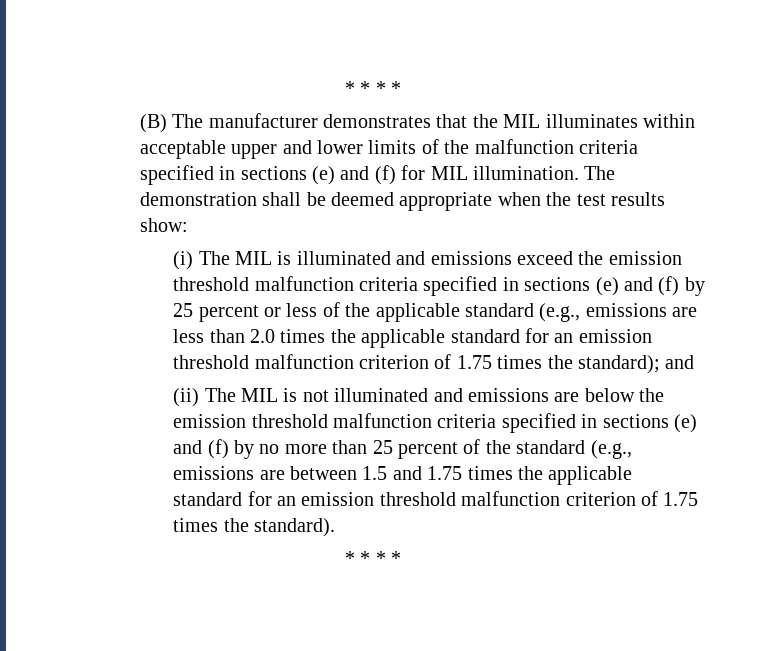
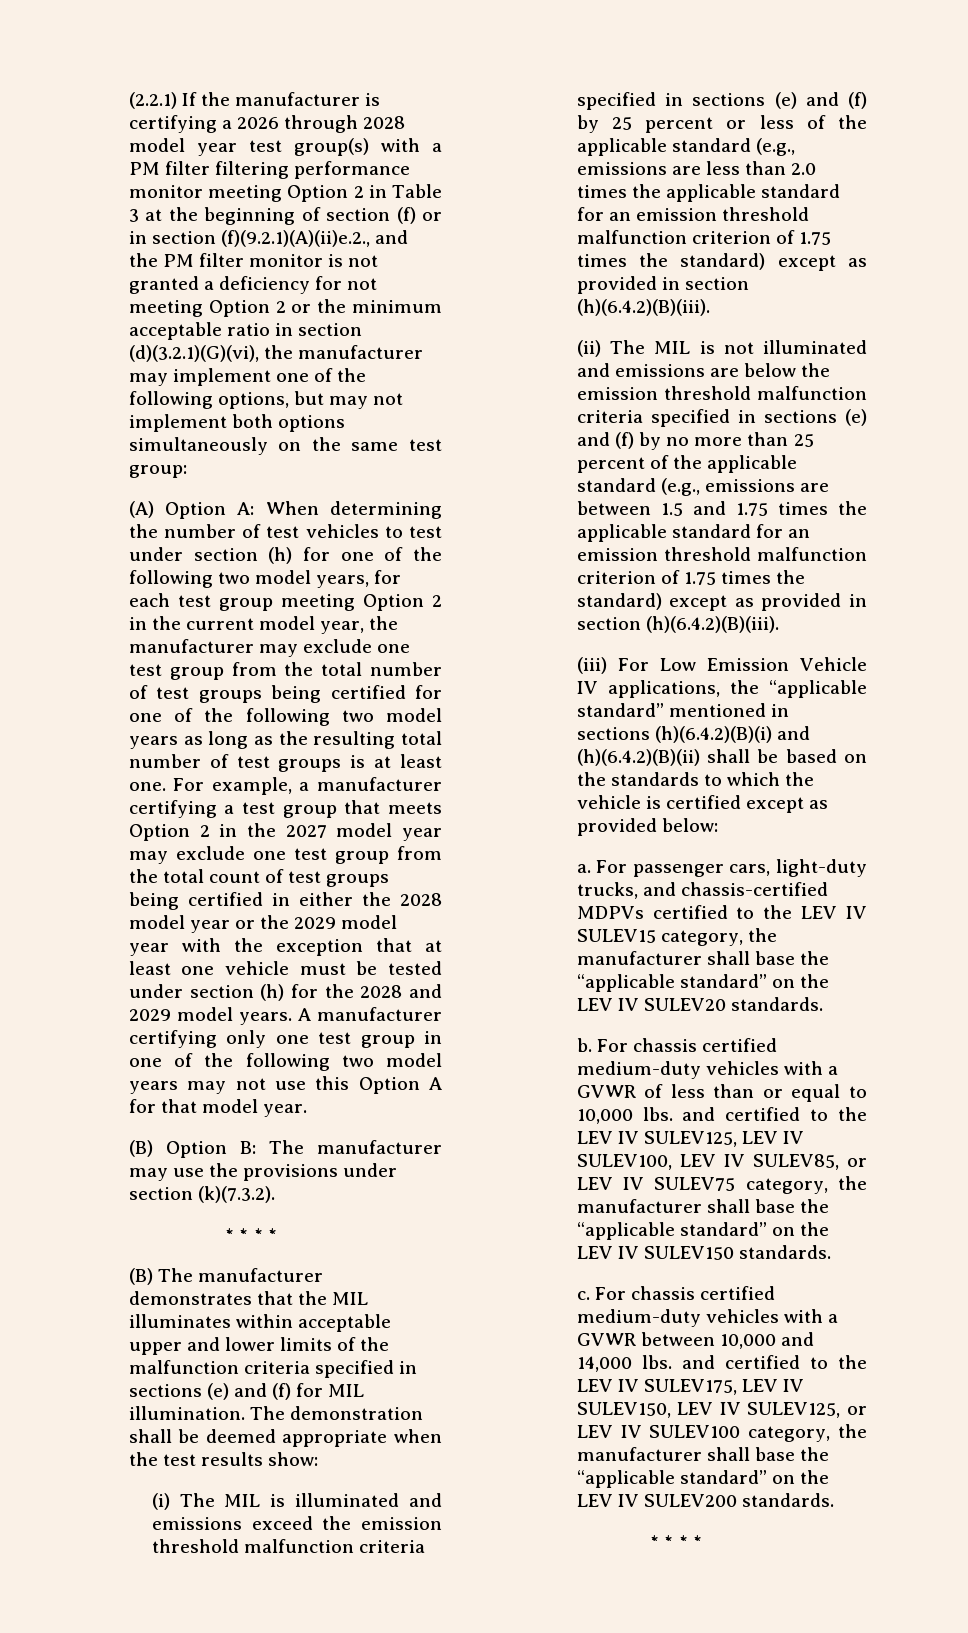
(344, 88) none -> [128,92,381,109] [128,115,406,133] [128,138,442,156] [128,161,411,179] [128,184,443,202] [128,207,442,225] [128,230,409,247] [128,253,379,267] [128,276,378,294] [128,299,442,317] [128,322,363,340] [128,345,424,362] [128,368,367,386] [128,391,404,409] [128,414,346,432] [128,437,442,455] [128,465,187,478] [128,501,442,519] [128,524,442,538] [128,547,442,564] [128,570,402,588] [128,593,442,611] [128,616,399,634] [128,639,411,657] [128,662,442,680] [128,685,442,703] [128,708,442,726] [128,731,442,749] [128,754,442,772] [128,777,442,795] [128,800,442,818] [128,823,442,841] [128,846,442,864] [128,869,390,887] [128,892,442,910] [128,915,398,933] [128,938,442,956] [128,961,442,975] [128,984,442,1001] [128,1007,442,1025] [128,1030,442,1048] [128,1053,442,1071] [128,1076,442,1094] [128,1099,308,1117] [128,1140,442,1158] [128,1163,398,1181] [128,1186,275,1203] (2.2.1) If the manufacturer is certifying a 2026 through 2028 model year test group(s) with a PM filter filtering performance monitor meeting Option 2 in Table 3 at the beginning of section (f) or in section (f)(9.2.1)(A)(ii)e.2., and the PM filter monitor is not granted a deficiency for not meeting Option 2 or the minimum acceptable ratio in section (d)(3.2.1)(G)(vi), the manufacturer may implement one of the following options, but may not implement both options simultaneously on the same test group: // (A) Option A: When determining the number of test vehicles to test under section (h) for one of the following two model years, for each test group meeting Option 2 in the current model year, the manufacturer may exclude one test group from the total number of test groups being certified for one of the following two model years as long as the resulting total number of test groups is at least one. For example, a manufacturer certifying a test group that meets Option 2 in the 2027 model year may exclude one test group from the total count of test groups being certified in either the 2028 model year or the 2029 model year with the exception that at least one vehicle must be tested under section (h) for the 2028 and 2029 model years. A manufacturer certifying only one test group in one of the following two model years may not use this Option A for that model year. // (B) Option B: The manufacturer may use the provisions under section (k)(7.3.2). //
[577,355,695,374] standard); and -> [680,253,867,271] [576,276,750,294] [576,299,710,316] standard) except as provided in section (h)(6.4.2)(B)(iii).
(511, 447) none -> [707,455,798,473] applicable
[253,518,335,537] standard). -> [576,593,867,611] [576,616,779,633] [576,657,868,674] [576,680,867,698] [576,703,790,717] [576,726,811,743] [576,749,867,766] [576,772,815,786] [576,795,829,813] [576,818,718,836] [576,859,867,877] [576,882,829,899] [576,905,867,919] [576,928,778,946] [576,951,830,965] [576,974,830,992] [576,997,824,1011] [576,1038,778,1052] [576,1061,839,1079] [576,1084,867,1102] [576,1107,867,1124] [576,1131,805,1147] [576,1154,867,1170] [576,1176,867,1194] [576,1199,830,1213] [576,1222,830,1240] [576,1245,832,1260] [576,1286,776,1300] [576,1309,839,1327] [576,1332,815,1349] [576,1355,867,1372] [576,1379,805,1395] [576,1402,867,1418] [576,1424,867,1442] [576,1447,830,1461] [576,1470,830,1488] [576,1493,835,1507] standard) except as provided in section (h)(6.4.2)(B)(iii). // (iii) For Low Emission Vehicle IV applications, the “applicable standard” mentioned in sections (h)(6.4.2)(B)(i) and (h)(6.4.2)(B)(ii) shall be based on the standards to which the vehicle is certified except as provided below: // a. For passenger cars, light-duty trucks, and chassis-certified MDPVs certified to the LEV IV SULEV15 category, the manufacturer shall base the “applicable standard” on the LEV IV SULEV20 standards. // b. For chassis certified medium-duty vehicles with a GVWR of less than or equal to 10,000 lbs. and certified to the LEV IV SULEV125, LEV IV SULEV100, LEV IV SULEV85, or LEV IV SULEV75 category, the manufacturer shall base the “applicable standard” on the LEV IV SULEV150 standards. // c. For chassis certified medium-duty vehicles with a GVWR between 10,000 and 14,000 lbs. and certified to the LEV IV SULEV175, LEV IV SULEV150, LEV IV SULEV125, or LEV IV SULEV100 category, the manufacturer shall base the “applicable standard” on the LEV IV SULEV200 standards.

